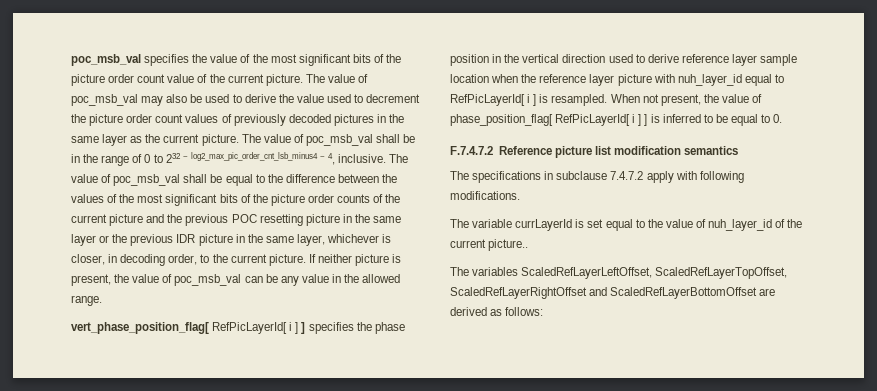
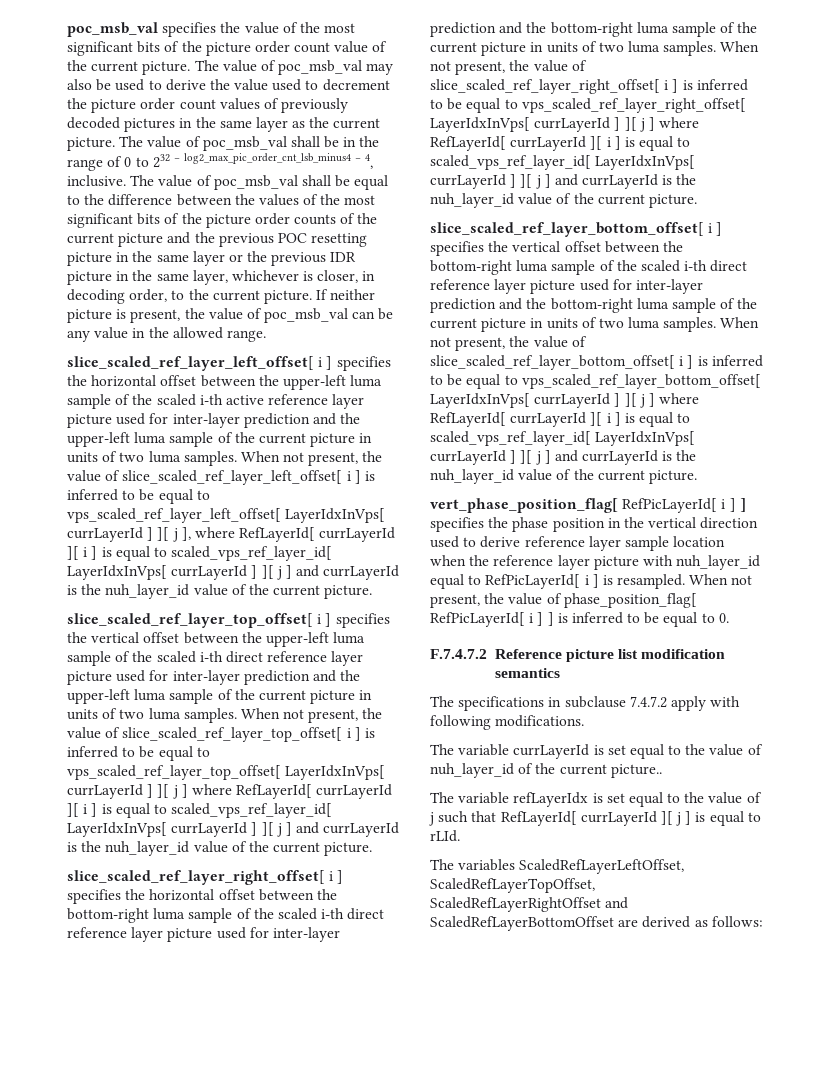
(102, 300) none -> [67,356,391,371] [67,375,383,390] [67,394,365,409] [67,413,361,428] [67,432,373,447] [67,451,383,466] [67,470,375,485] [67,489,210,504] [67,508,386,523] [67,527,396,542] [67,546,333,561] [67,565,400,580] [67,584,373,599] [67,613,390,628] [67,632,366,647] [67,651,364,666] [67,670,361,685] [67,689,373,704] [67,708,383,723] [67,727,375,742] [67,746,210,761] [67,765,386,780] [67,784,393,799] [67,803,333,818] [67,822,400,837] [67,841,373,856] [67,870,344,885] [67,889,337,904] [67,908,385,923] [67,927,340,942] [430,22,758,37] [430,41,760,56] [430,60,587,75] [430,79,748,94] [430,98,746,113] [430,117,700,132] [430,136,691,151] [430,155,696,170] [430,174,697,189] [430,193,697,208] [430,222,723,237] [430,241,683,256] [430,260,748,275] [430,279,703,294] [430,298,758,313] [430,317,760,332] [430,336,587,351] [430,355,763,370] [430,374,761,389] [430,393,700,408] [430,412,691,427] [430,431,696,446] [430,450,697,465] [430,469,697,484] // slice_scaled_ref_layer_left_offset[ i ] specifies the horizontal offset between the upper-left luma sample of the scaled i-th active reference layer picture used for inter-layer prediction and the upper-left luma sample of the current picture in units of two luma samples. When not present, the value of slice_scaled_ref_layer_left_offset[ i ] is inferred to be equal to vps_scaled_ref_layer_left_offset[ LayerIdxInVps[ currLayerId ] ][ j ], where RefLayerId[ currLayerId ][ i ] is equal to scaled_vps_ref_layer_id[ LayerIdxInVps[ currLayerId ] ][ j ] and currLayerId is the nuh_layer_id value of the current picture. // slice_scaled_ref_layer_top_offset[ i ] specifies the vertical offset between the upper-left luma sample of the scaled i-th direct reference layer picture used for inter-layer prediction and the upper-left luma sample of the current picture in units of two luma samples. When not present, the value of slice_scaled_ref_layer_top_offset[ i ] is inferred to be equal to vps_scaled_ref_layer_top_offset[ LayerIdxInVps[ currLayerId ] ][ j ] where RefLayerId[ currLayerId ][ i ] is equal to scaled_vps_ref_layer_id[ LayerIdxInVps[ currLayerId ] ][ j ] and currLayerId is the nuh_layer_id value of the current picture. // slice_scaled_ref_layer_right_offset[ i ] specifies the horizontal offset between the bottom-right luma sample of the scaled i-th direct reference layer picture used for inter-layer prediction and the bottom-right luma sample of the current picture in units of two luma samples. When not present, the value of slice_scaled_ref_layer_right_offset[ i ] is inferred to be equal to vps_scaled_ref_layer_right_offset[ LayerIdxInVps[ currLayerId ] ][ j ] where RefLayerId[ currLayerId ][ i ] is equal to scaled_vps_ref_layer_id[ LayerIdxInVps[ currLayerId ] ][ j ] and currLayerId is the nuh_layer_id value of the current picture. // slice_scaled_ref_layer_bottom_offset[ i ] specifies the vertical offset between the bottom-right luma sample of the scaled i-th direct reference layer picture used for inter-layer prediction and the bottom-right luma sample of the current picture in units of two luma samples. When not present, the value of slice_scaled_ref_layer_bottom_offset[ i ] is inferred to be equal to vps_scaled_ref_layer_bottom_offset[ LayerIdxInVps[ currLayerId ] ][ j ] where RefLayerId[ currLayerId ][ i ] is equal to scaled_vps_ref_layer_id[ LayerIdxInVps[ currLayerId ] ][ j ] and currLayerId is the nuh_layer_id value of the current picture.
(529, 245) none -> [430,792,762,807] [429,811,761,826] [430,830,460,842] // The variable refLayerIdx is set equal to the value of j such that RefLayerId[ currLayerId ][ j ] is equal to rLId.

